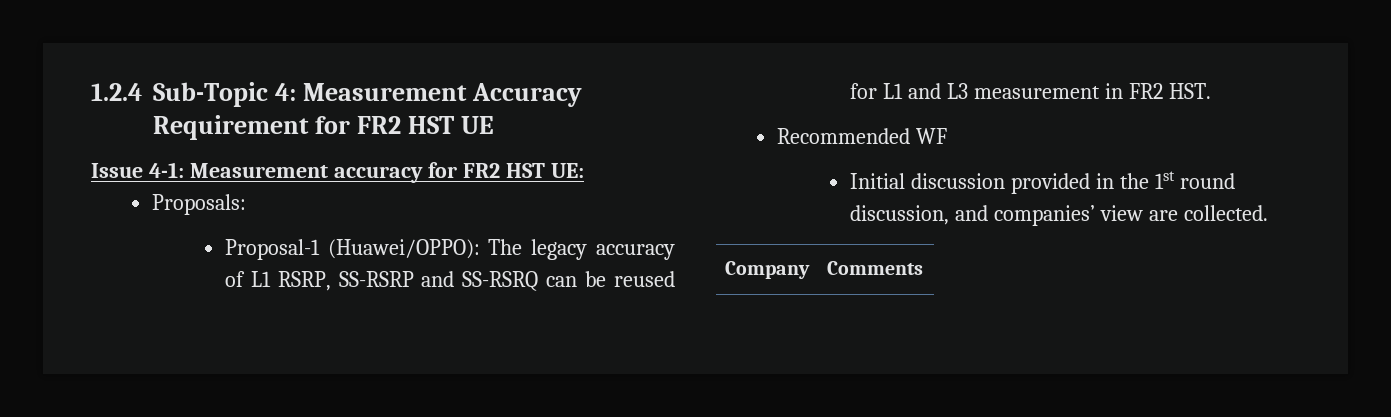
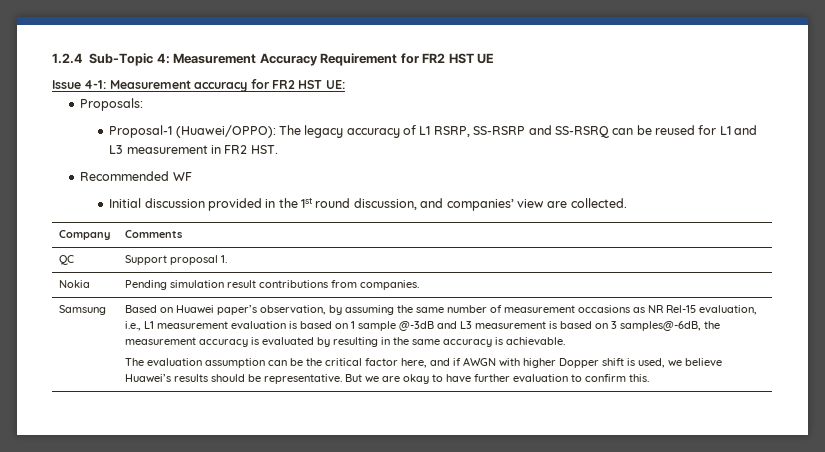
(923, 268) none -> [59,255,75,265] [125,255,228,265] [59,280,91,288] [125,280,420,290] [59,305,107,315] [125,305,758,315] [125,321,721,331] [125,337,566,347] [125,357,723,368] [125,374,650,384] // QC | Support proposal 1. // Nokia | Pending simulation result contributions from companies. // Samsung | Based on Huawei paper’s observation, by assuming the same number of measurement occasions as NR Rel-15 evaluation, i.e., L1 measurement evaluation is based on 1 sample @-3dB and L3 measurement is based on 3 samples@-6dB, the measurement accuracy is evaluated by resulting in the same accuracy is achievable. // The evaluation assumption can be the critical factor here, and if AWGN with higher Dopper shift is used, we believe Huawei’s results should be representative. But we are okay to have further evaluation to confirm this.

